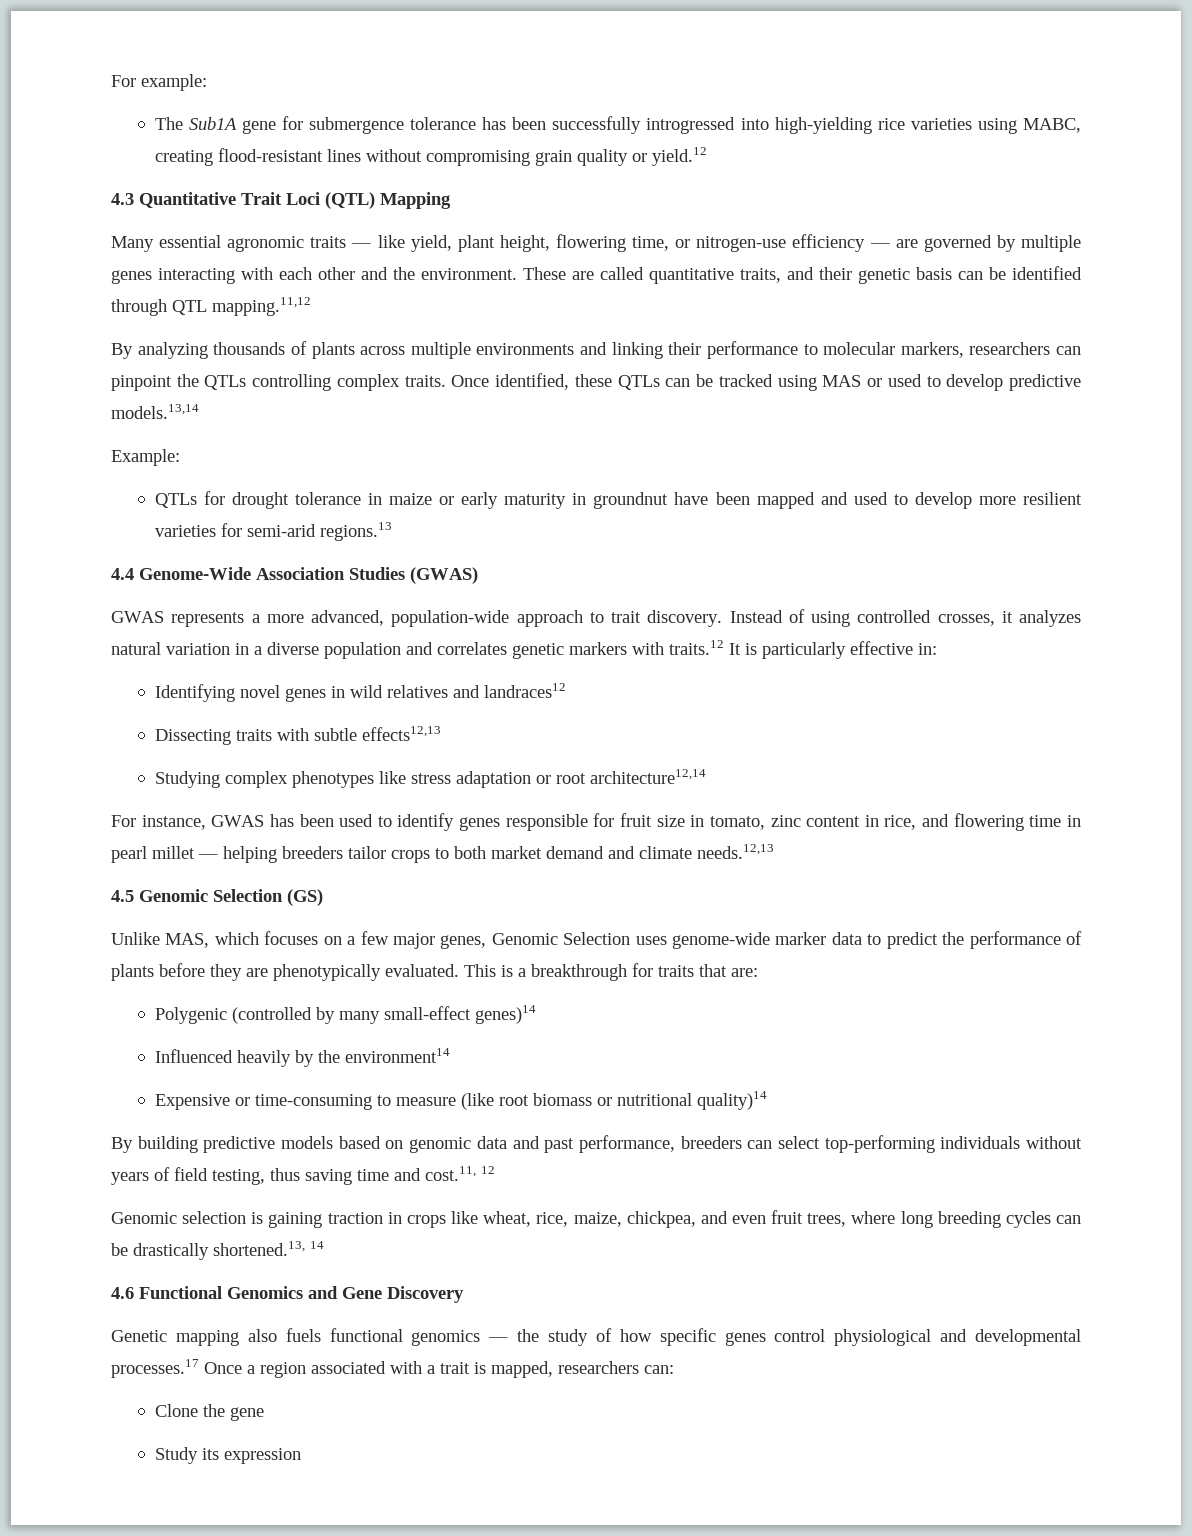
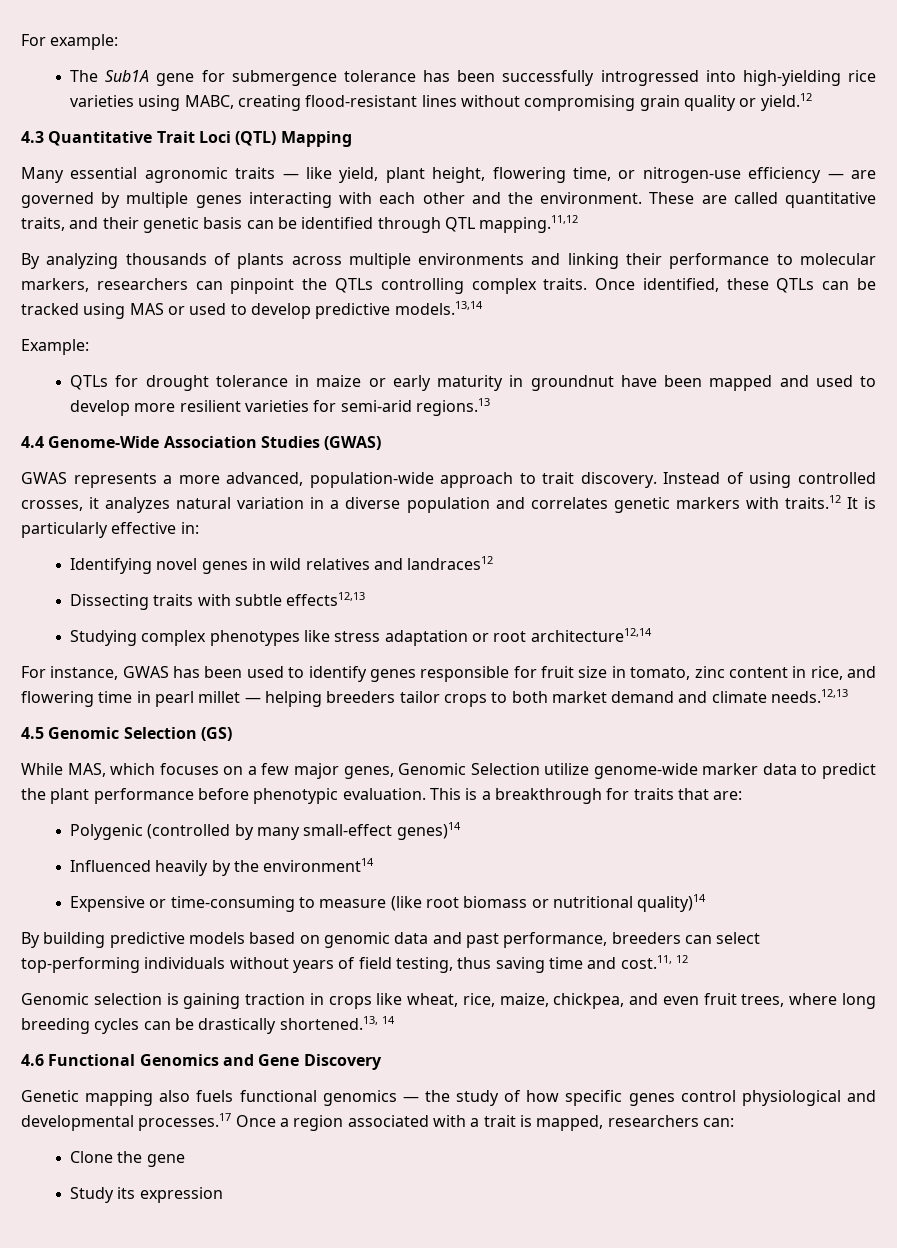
[111,932,160,945] Unlike -> [21,763,63,775] While
[635,936,667,945] uses -> [544,763,590,775] utilize
[969,931,1083,949] [111,963,459,981] performance of plants before they are phenotypically evaluated. -> [50,788,426,804] plant performance before phenotypic evaluation.

